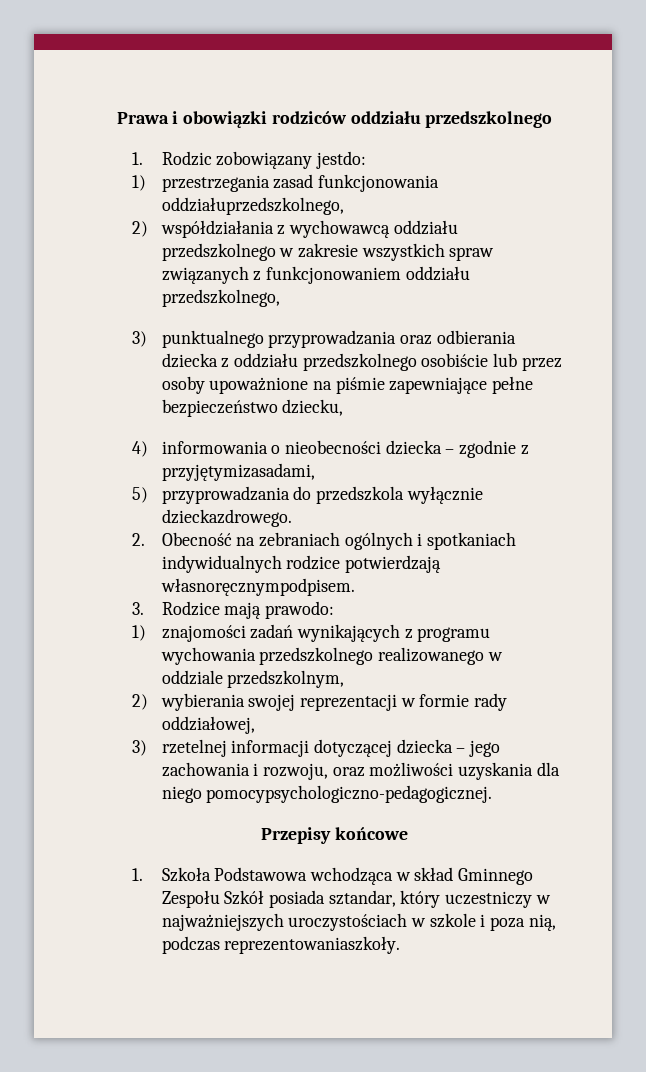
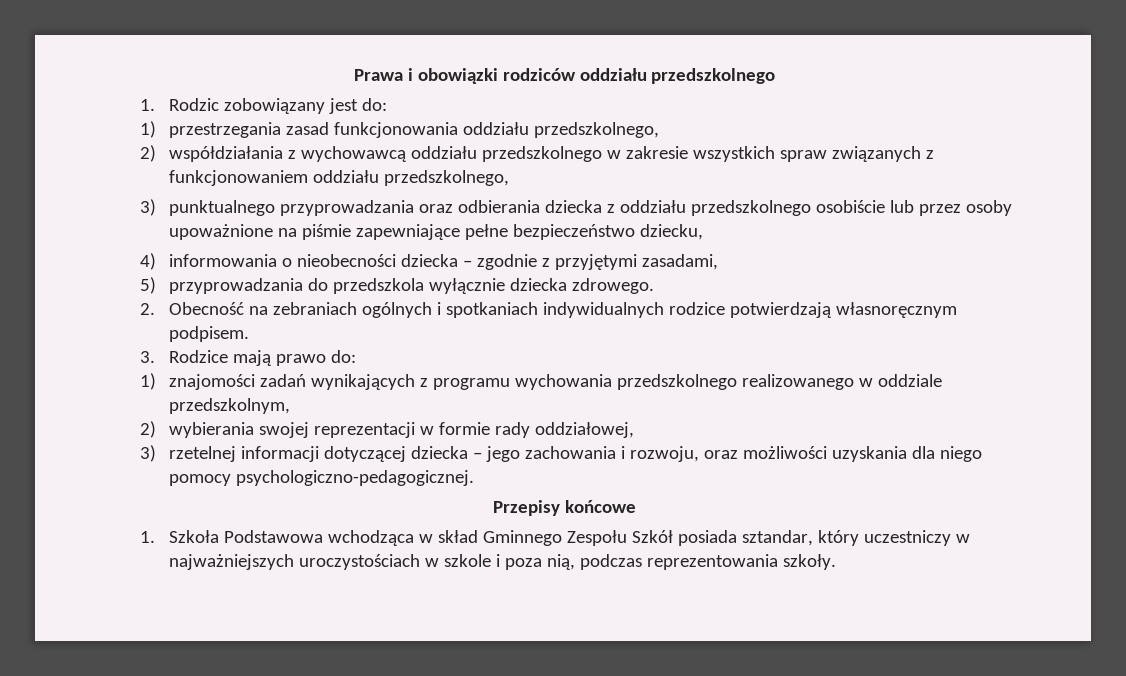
[315,151,366,169] jestdo: -> [329,98,388,114] jest do:
[161,197,344,215] oddziałuprzedszkolnego, -> [463,122,660,138] oddziału przedszkolnego,
[161,463,315,481] przyjętymizasadami, -> [555,254,719,270] przyjętymi zasadami,
[161,509,292,527] dzieckazdrowego. -> [510,278,655,294] dziecka zdrowego.
[160,578,355,596] własnoręcznympodpisem. -> [836,302,958,318] [169,326,250,342] własnoręcznym podpisem.
[264,601,334,619] prawodo: -> [276,350,357,366] prawo do:
[206,785,493,803] pomocypsychologiczno-pedagogicznej. -> [169,470,475,486] pomocy psychologiczno-pedagogicznej.
[224,936,401,954] reprezentowaniaszkoły. -> [647,554,837,570] reprezentowania szkoły.

